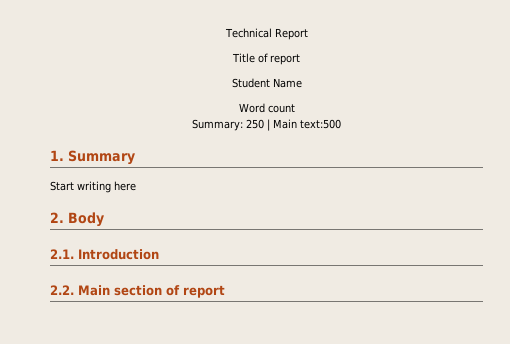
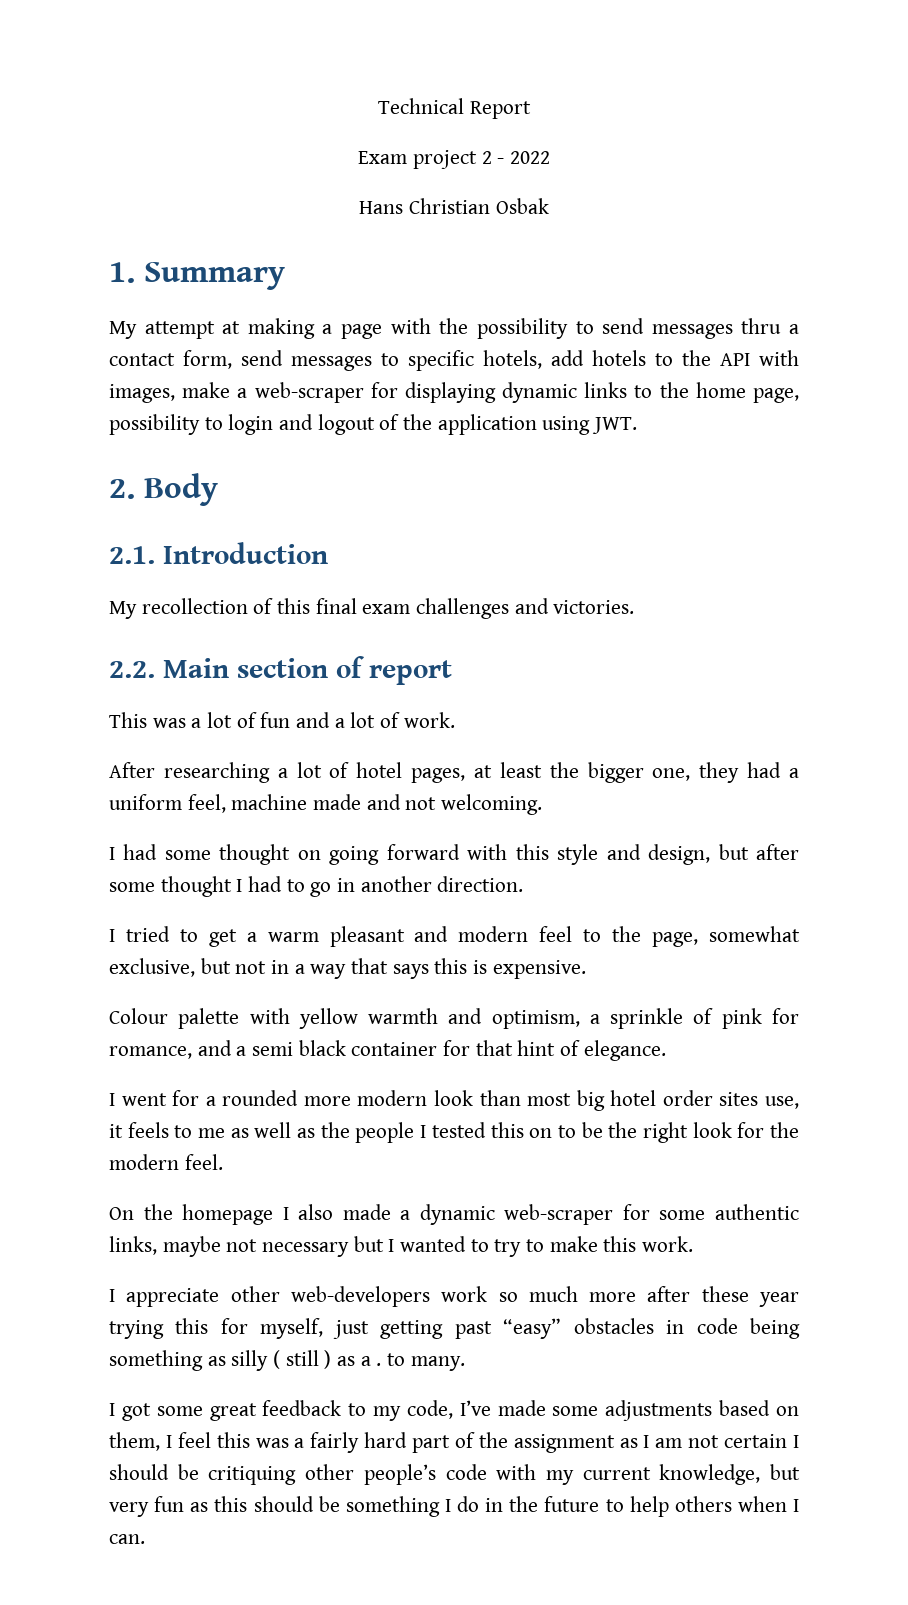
[232,53,300,65] [231,78,302,88] [238,103,295,113] [192,119,341,131] [50,150,135,165] [50,181,136,193] [50,212,104,227] [50,249,159,260] Title of report // Student Name // Word count // Summary: 250 | Main text:500 // 1. Summary // Start writing here // 2. Body // 2.1. Introduction -> [358,150,550,169] [359,198,549,214] [109,262,285,290] [109,318,800,339] [109,350,799,371] [109,382,799,403] [109,414,638,435] [109,473,218,506] [109,542,328,564] [109,598,635,619] Exam project 2 - 2022 // Hans Christian Osbak // 1. Summary // My attempt at making a page with the possibility to send messages thru a contact form, send messages to specific hotels, add hotels to the API with images, make a web-scraper for displaying dynamic links to the home page, possibility to login and logout of the application using JWT. // 2. Body // 2.1. Introduction // My recollection of this final exam challenges and victories.
(225, 291) none -> [109,712,455,728] [109,762,799,783] [109,794,543,815] [109,844,799,865] [109,876,524,897] [109,926,800,947] [109,958,586,979] [109,1008,799,1029] [109,1040,666,1061] [109,1090,799,1111] [109,1122,800,1143] [109,1154,223,1170] [109,1204,799,1225] [109,1236,694,1257] [109,1286,799,1307] [109,1318,800,1339] [109,1350,465,1371] [109,1400,799,1421] [109,1432,799,1453] [109,1464,800,1485] [109,1496,799,1517] [109,1534,145,1544] // This was a lot of fun and a lot of work. // After researching a lot of hotel pages, at least the bigger one, they had a uniform feel, machine made and not welcoming. // I had some thought on going forward with this style and design, but after some thought I had to go in another direction. // I tried to get a warm pleasant and modern feel to the page, somewhat exclusive, but not in a way that says this is expensive. // Colour palette with yellow warmth and optimism, a sprinkle of pink for romance, and a semi black container for that hint of elegance. // I went for a rounded more modern look than most big hotel order sites use, it feels to me as well as the people I tested this on to be the right look for the modern feel. // On the homepage I also made a dynamic web-scraper for some authentic links, maybe not necessary but I wanted to try to make this work. // I appreciate other web-developers work so much more after these year trying this for myself, just getting past “easy” obstacles in code being something as silly ( still ) as a . to many. // I got some great feedback to my code, I’ve made some adjustments based on them, I feel this was a fairly hard part of the assignment as I am not certain I should be critiquing other people’s code with my current knowledge, but very fun as this should be something I do in the future to help others when I can.

